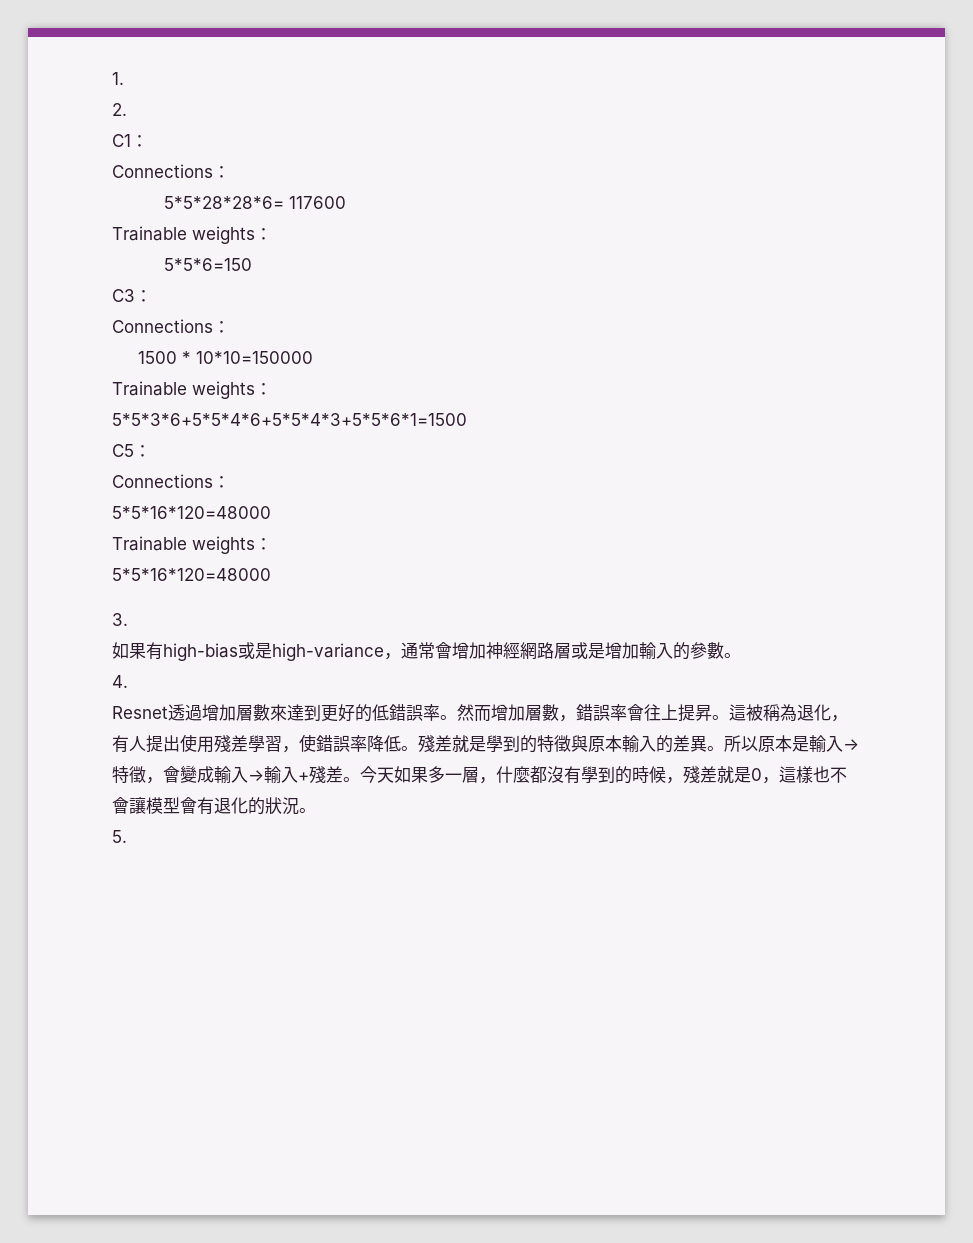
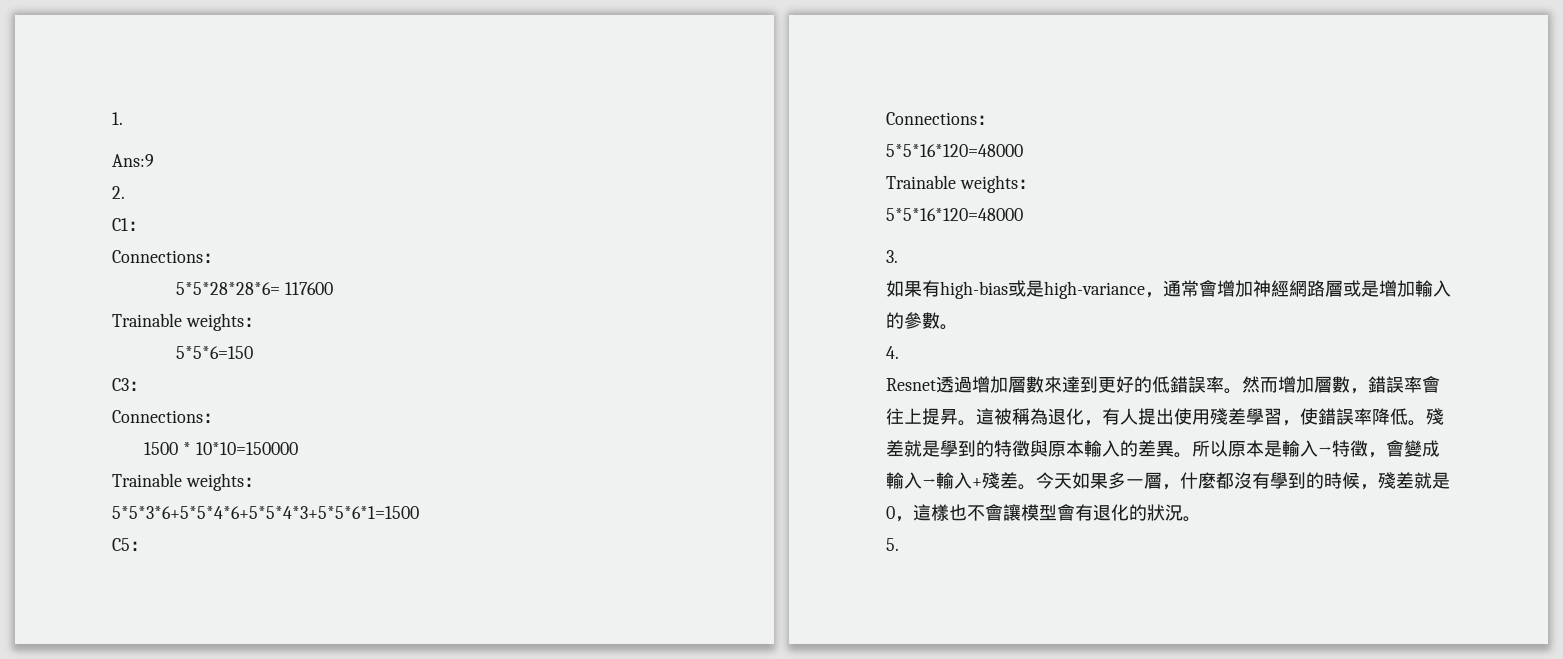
(124, 78) none -> [112,154,154,167] // Ans:9

